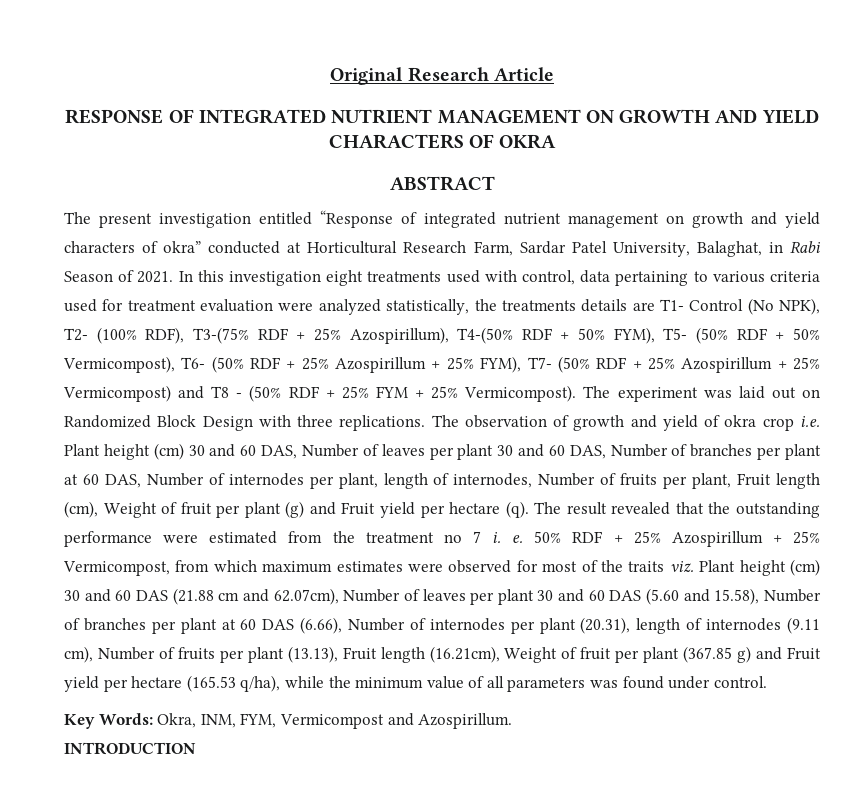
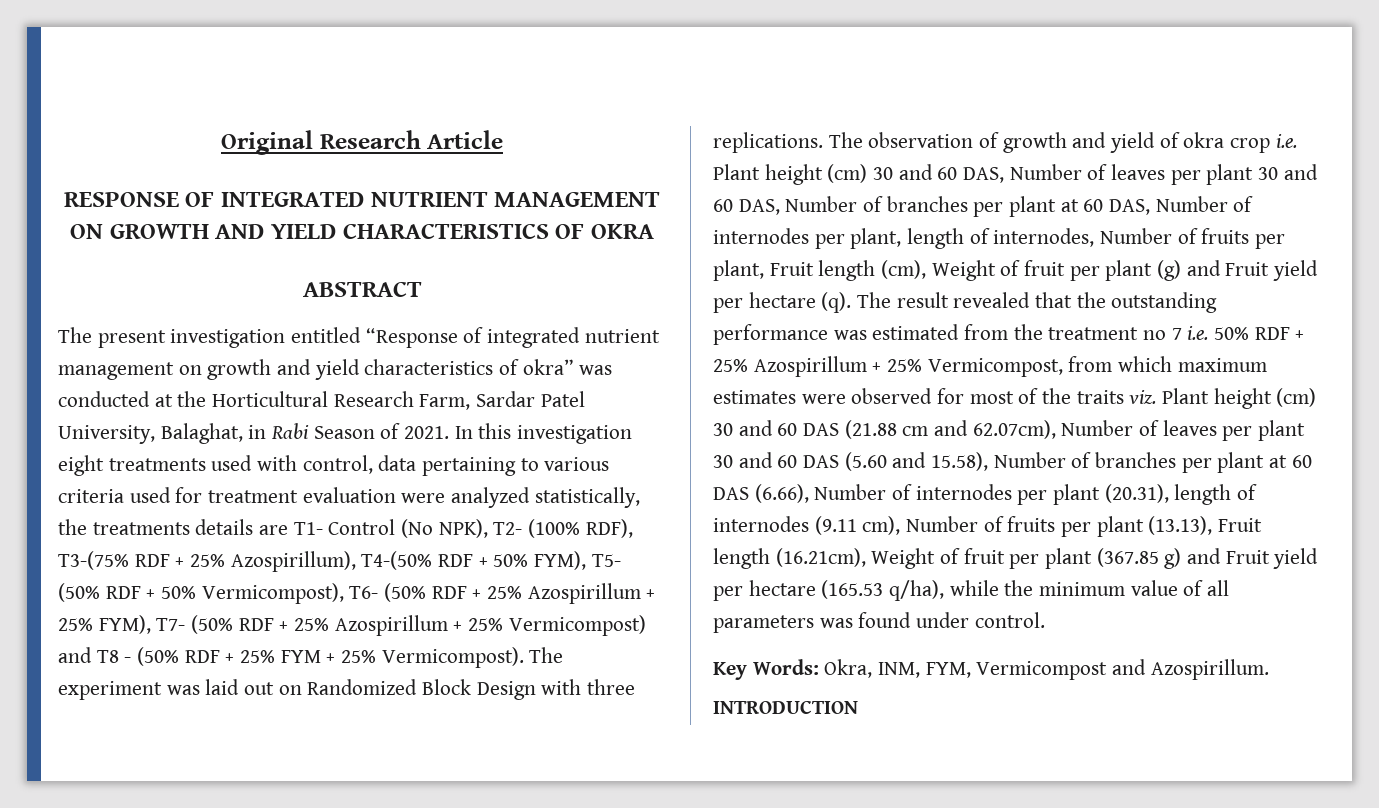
[328,134,464,149] CHARACTERS -> [342,223,549,239] CHARACTERISTICS
[64,241,135,253] characters -> [364,359,494,375] characteristics
(202, 247) none -> [579,365,613,375] was
(302, 247) none -> [177,391,207,407] the
[163,534,199,543] were -> [833,330,867,340] was
[492,532,524,543] i. e. -> [1187,326,1209,340] i.e.

